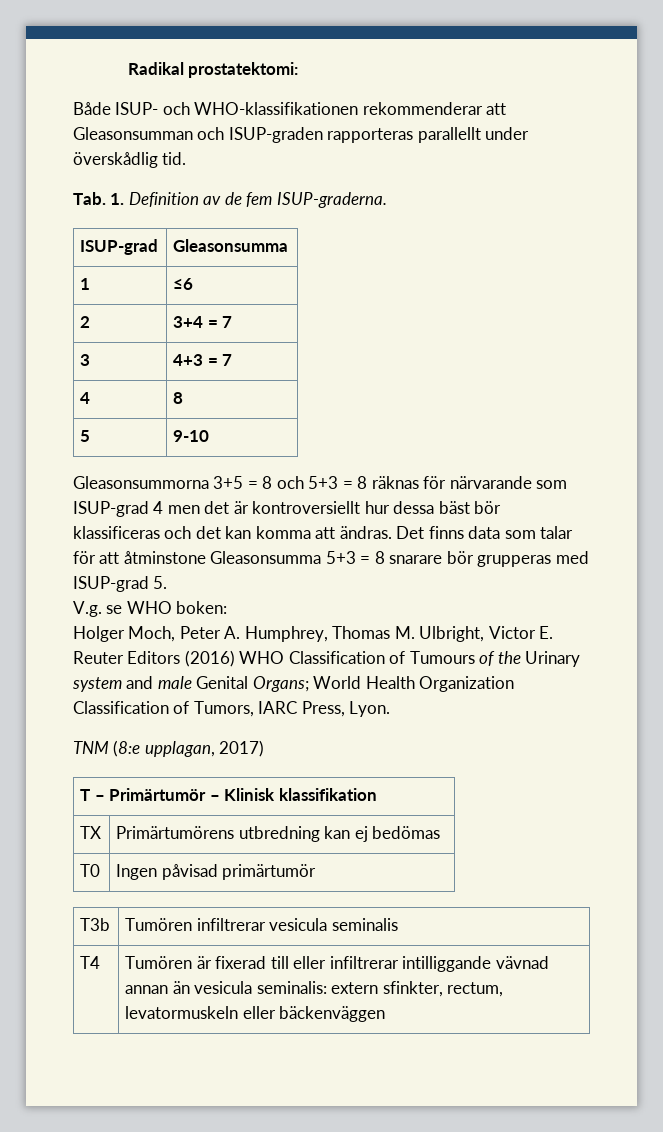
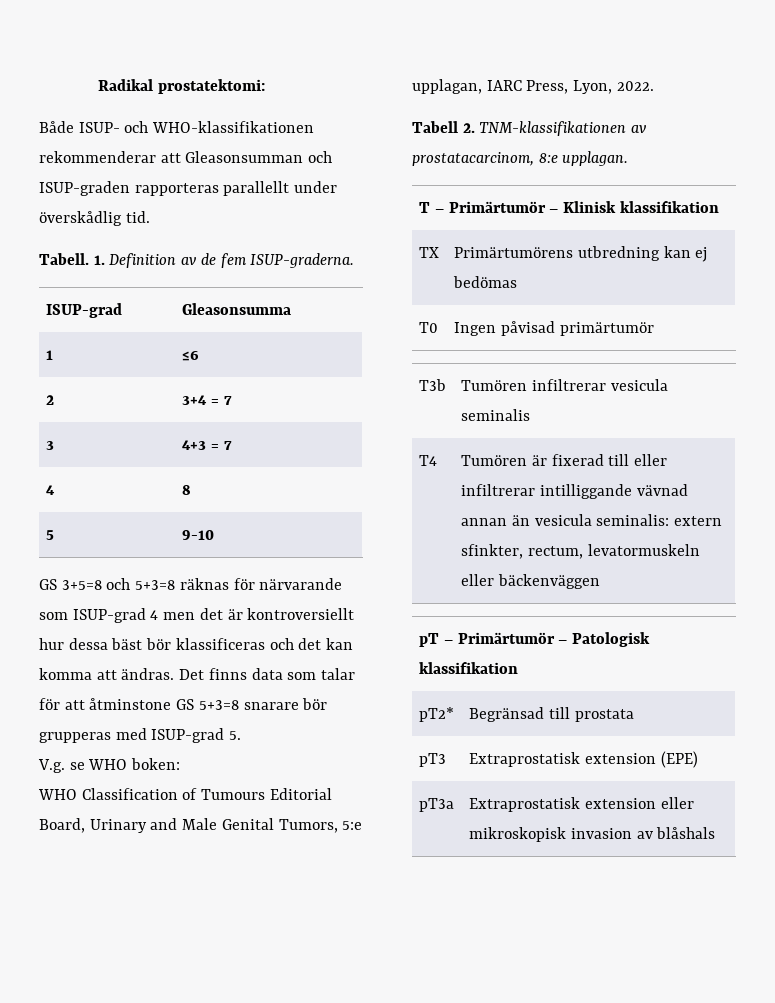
[73,192,106,205] Tab. -> [39,253,89,265] Tabell.
[73,476,368,489] Gleasonsummorna 3+5 = 8 och 5+3 = 8 -> [39,578,176,590] GS 3+5=8 och 5+3=8
[210,551,385,564] Gleasonsumma 5+3 = 8 -> [176,699,239,710] GS 5+3=8
[73,626,554,642] [73,650,581,667] [72,676,515,692] [73,701,391,717] [73,740,265,757] Holger Moch, Peter A. Humphrey, Thomas M. Ulbright, Victor E. Reuter Editors (2016) WHO Classification of Tumours of the Urinary system and male Genital Organs; World Health Organization Classification of Tumors, IARC Press, Lyon. // TNM (8:e upplagan, 2017) -> [38,788,332,800] [39,818,363,833] [412,79,654,94] [412,121,647,136] [412,151,629,166] WHO Classification of Tumours Editorial Board, Urinary and Male Genital Tumors, 5:e upplagan, IARC Press, Lyon, 2022. // Tabell 2. TNM-klassifikationen av prostatacarcinom, 8:e upplagan.
(386, 1014) none -> [419,632,651,647] [419,662,519,674] [419,707,455,722] [469,707,634,722] [419,753,447,767] [469,751,698,768] [419,798,455,812] [469,797,694,812] [469,827,716,842] // pT – Primärtumör – Patologisk klassifikation // pT2* | Begränsad till prostata // pT3 | Extraprostatisk extension (EPE) // pT3a | Extraprostatisk extension eller mikroskopisk invasion av blåshals

